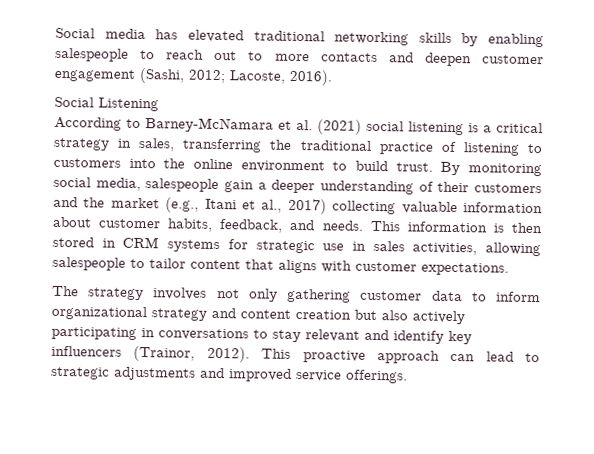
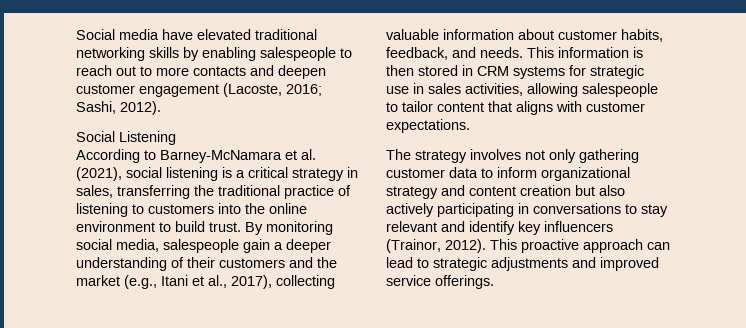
[155,29,179,40] has -> [162,29,193,40] have
[139,67,332,86] (Sashi, 2012; Lacoste, 2016). -> [223,83,322,97] [76,101,161,115] (Lacoste, 2016; Sashi, 2012).
[317,119,362,135] (2021) -> [76,167,122,181] (2021),
[287,198,327,215] 2017) -> [231,275,272,289] 2017),

